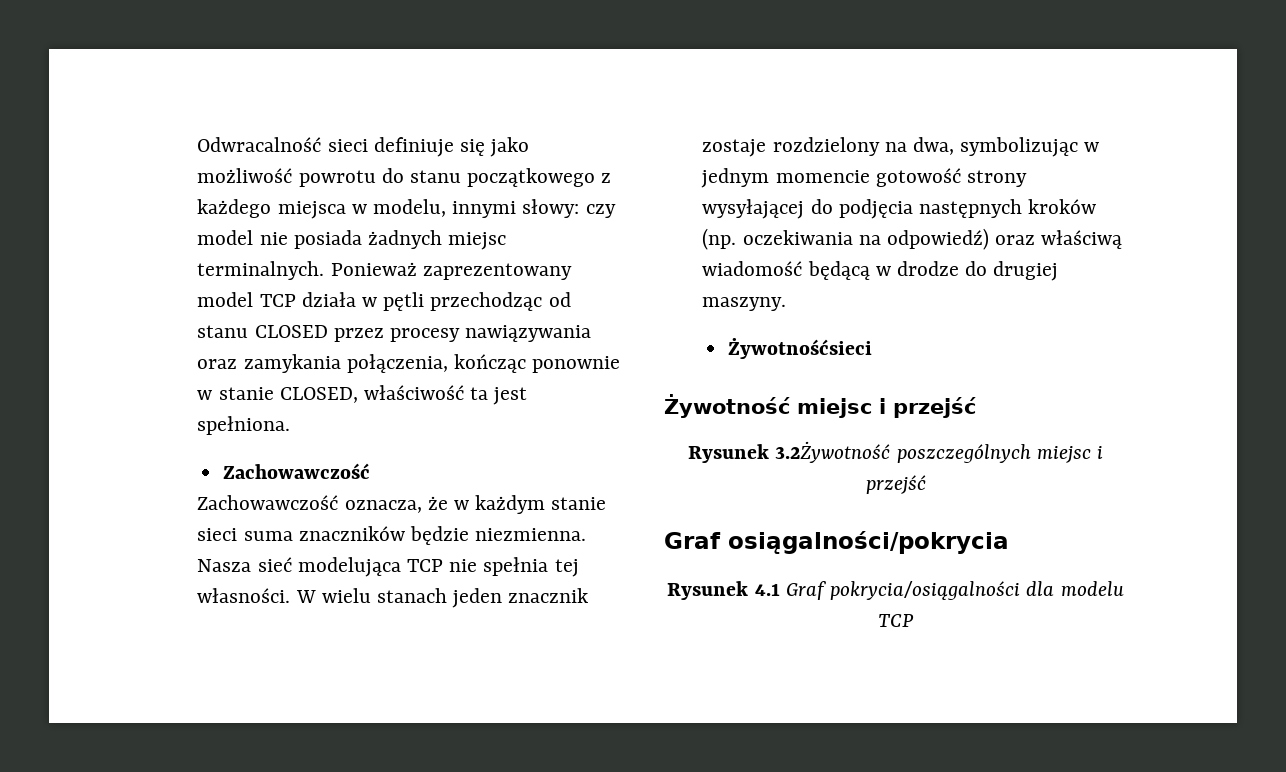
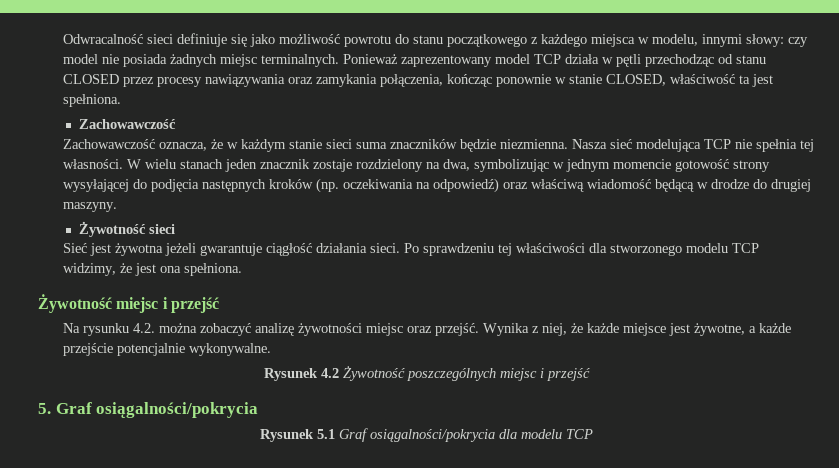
[727,338,872,359] [664,394,976,418] [688,441,891,463] Żywotnośćsieci // Żywotność miejsc i przejść // Rysunek 3.2Żywotność -> [78,221,175,237] [62,243,759,256] [62,263,242,276] [38,294,219,313] [62,323,791,336] [62,343,271,356] [264,366,405,381] Żywotność sieci // Sieć jest żywotna jeżeli gwarantuje ciągłość działania sieci. Po sprawdzeniu tej właściwości dla stworzonego modelu TCP widzimy, że jest ona spełniona. // Żywotność miejsc i przejść // Na rysunku 4.2. można zobaczyć analizę żywotności miejsc oraz przejść. Wynika z niej, że każde miejsce jest żywotne, a każde przejście potencjalnie wykonywalne. // Rysunek 4.2 Żywotność
(926, 484) none -> [38,403,51,414] 5.
[754,581,1021,600] 4.1 Graf pokrycia/osiągalności -> [317,428,495,442] 5.1 Graf osiągalności/pokrycia

